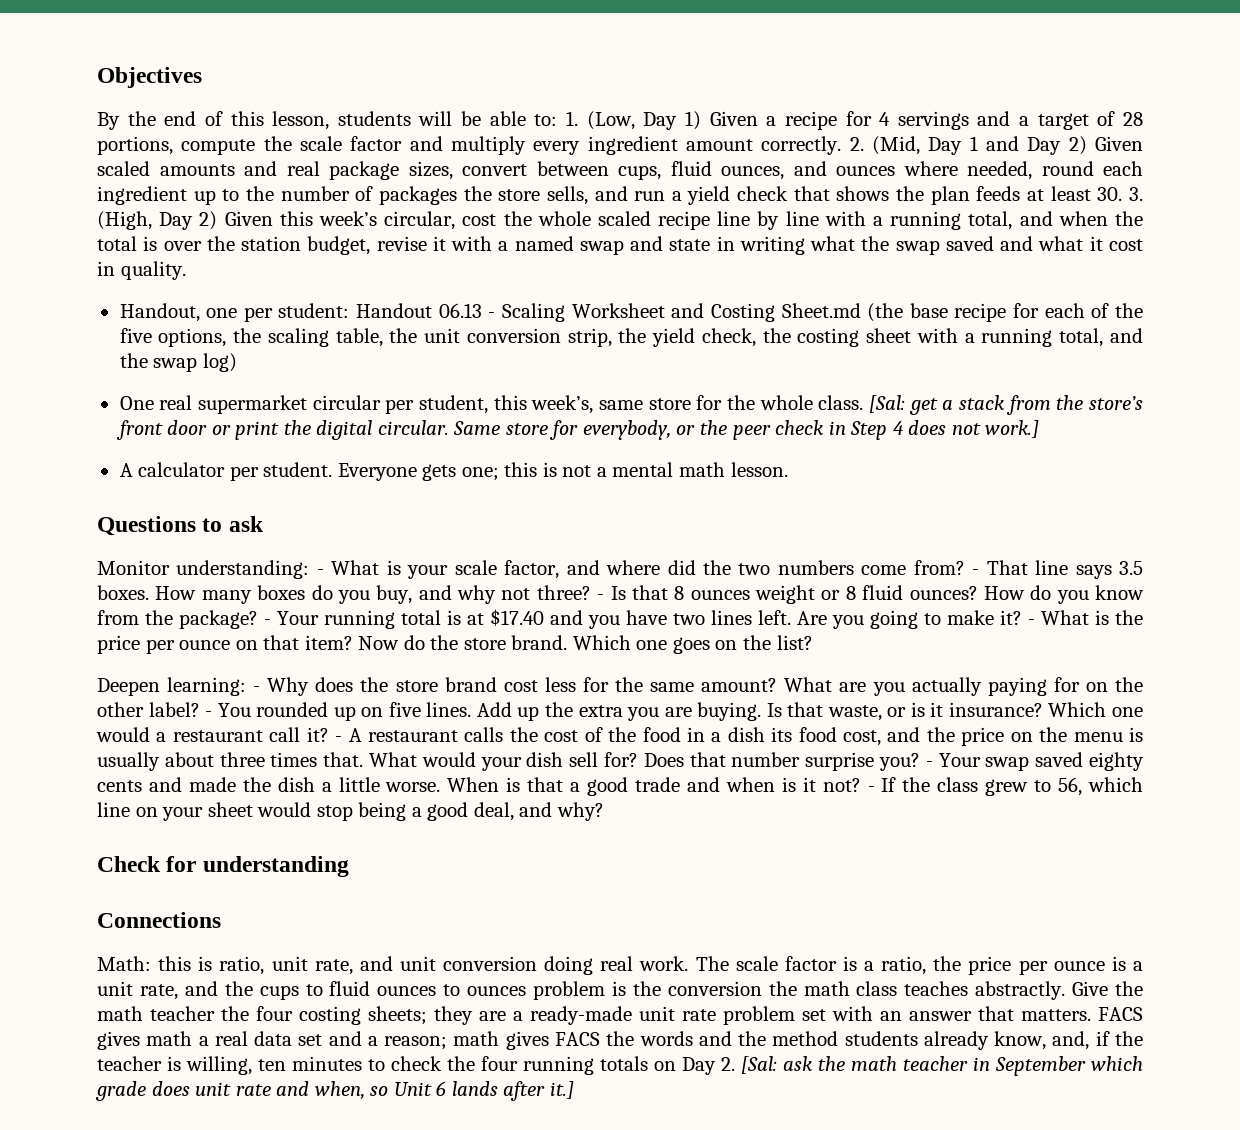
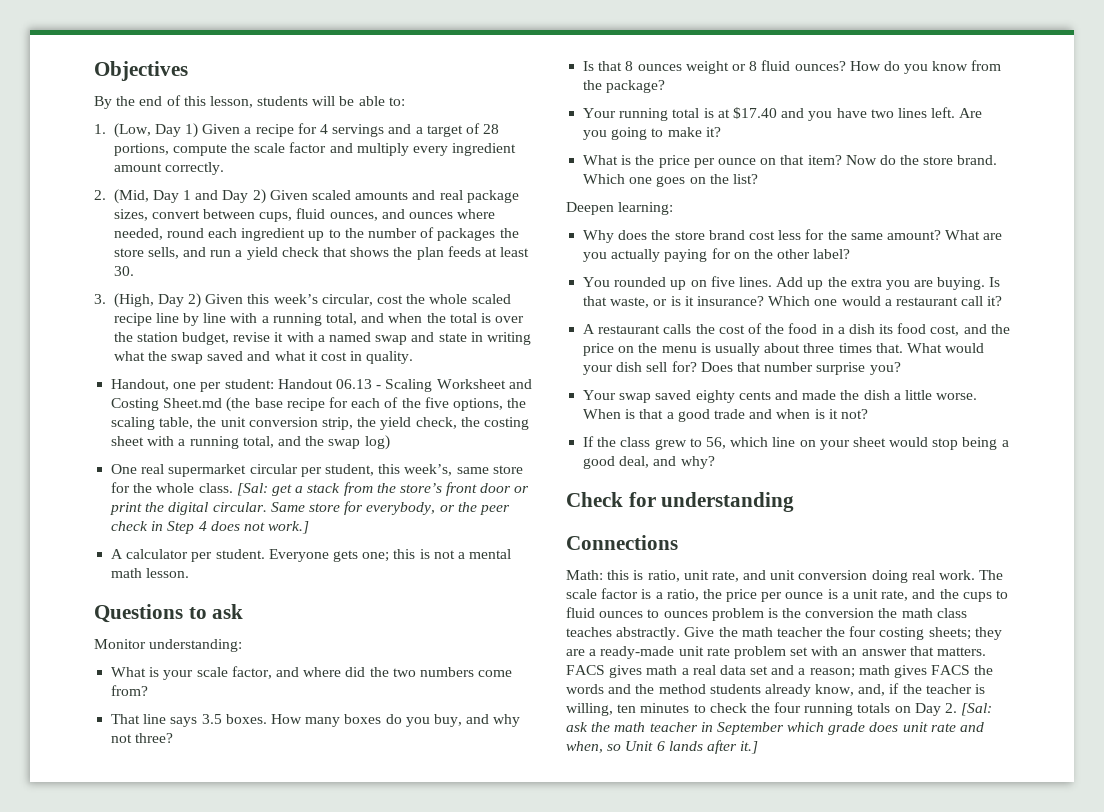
(558, 120) none -> (405, 101) //
(842, 145) none -> (224, 168) //
(1123, 194) none -> (134, 271) //
[316,569,324,575] - -> (243, 645) //
[972,569,980,575] - -> (149, 690) //
[597,594,605,600] - -> (174, 738) //
[264,619,271,625] - -> (666, 86) //
[1028,619,1035,625] - -> (721, 132) //
[253,686,261,692] - -> (674, 208) //
[205,711,213,717] - -> (851, 254) //
[335,736,343,742] - -> (1003, 301) //
[925,761,933,767] - -> (901, 368) //
[867,786,875,792] - -> (868, 414) //

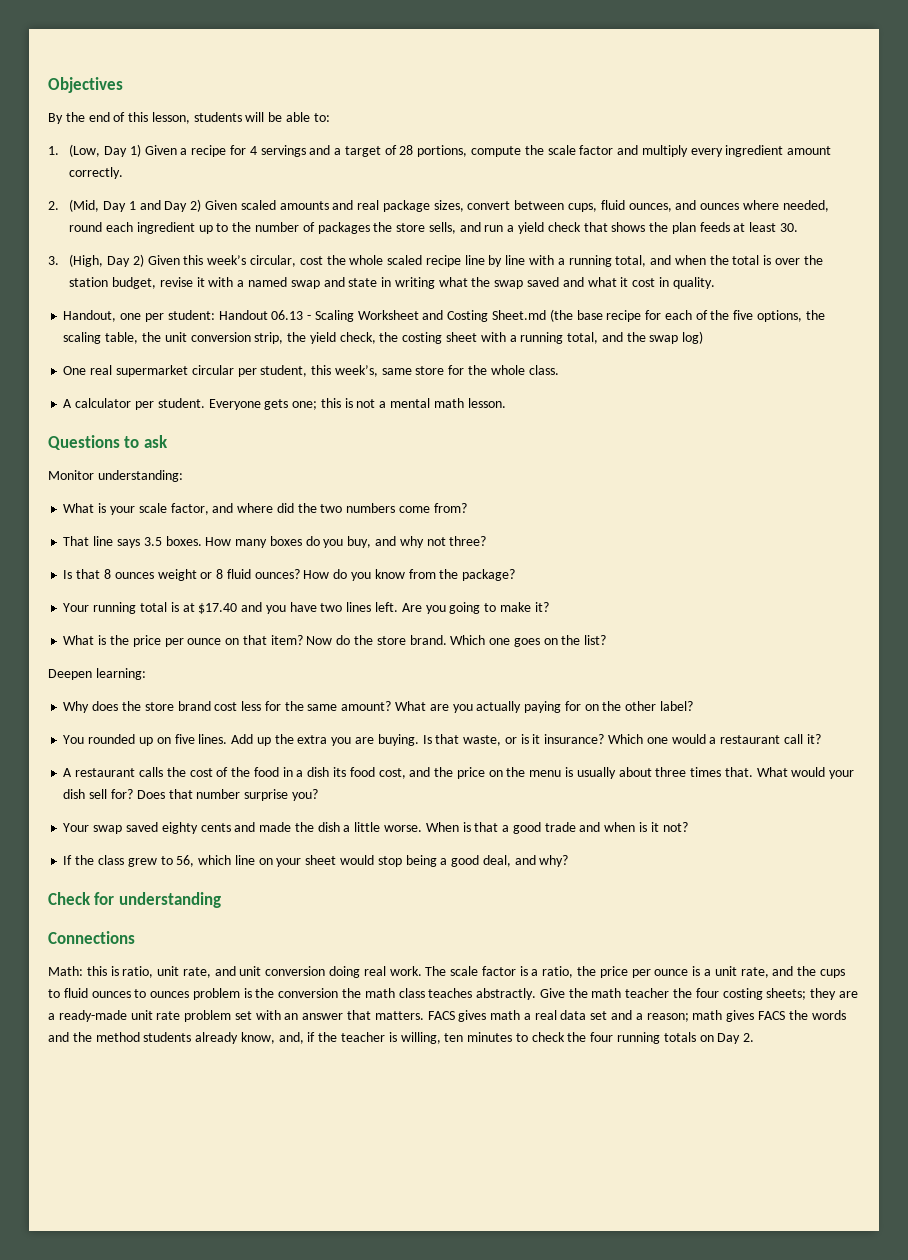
[236,482,530,496] [110,501,510,515] [111,521,310,534] [Sal: get a stack from the store’s front door or print the digital circular. Same store for everybody, or the peer check in Step 4 does not work.] -> (559, 370) none
[961,703,993,716] [566,722,985,735] [566,740,759,754] [Sal: ask the math teacher in September which grade does unit rate and when, so Unit 6 lands after it.] -> (755, 1037) none

